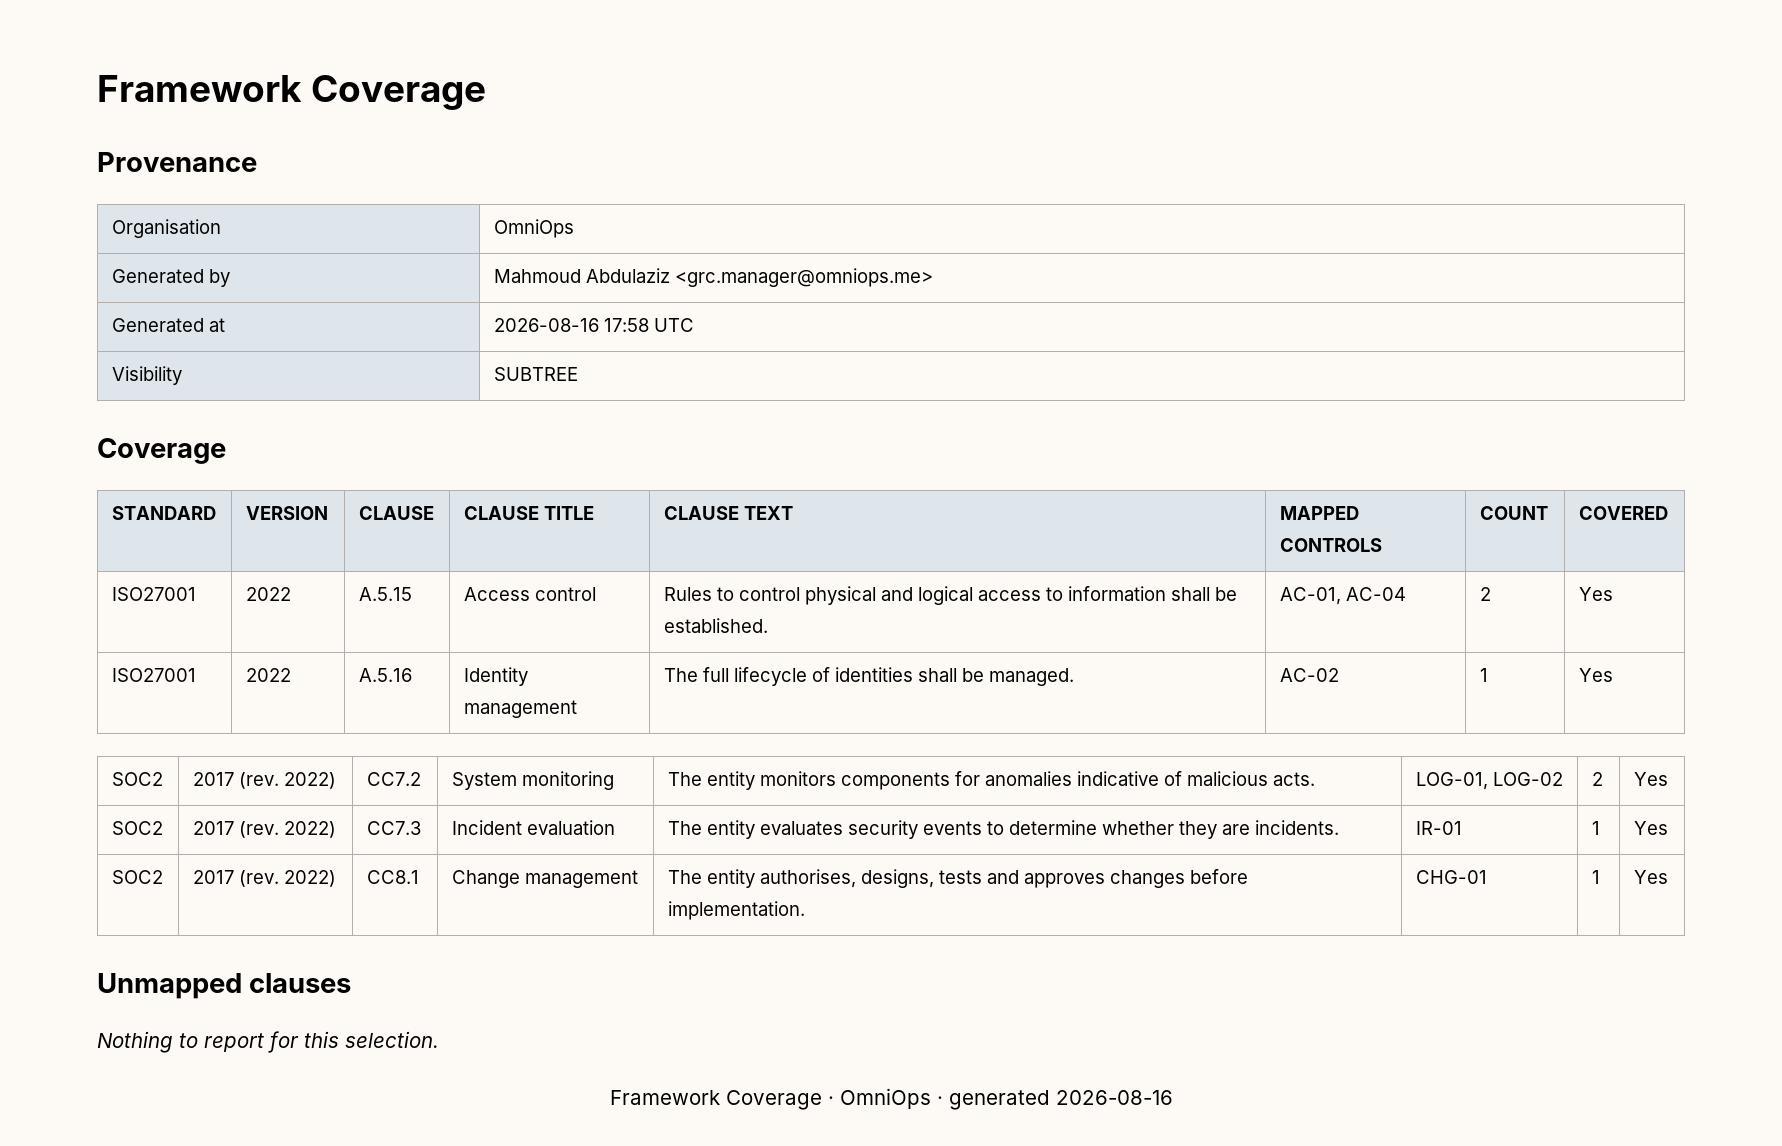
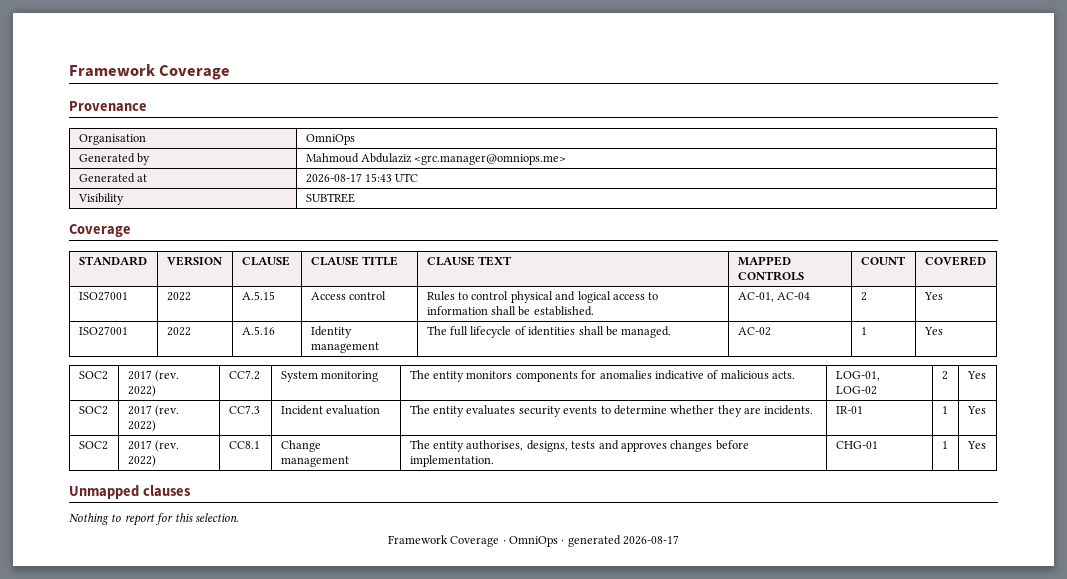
[493,318,649,332] 2026-08-16 17:58 -> [305,173,393,183] 2026-08-17 15:43
[1055,1090,1173,1105] 2026-08-16 -> [623,535,680,545] 2026-08-17

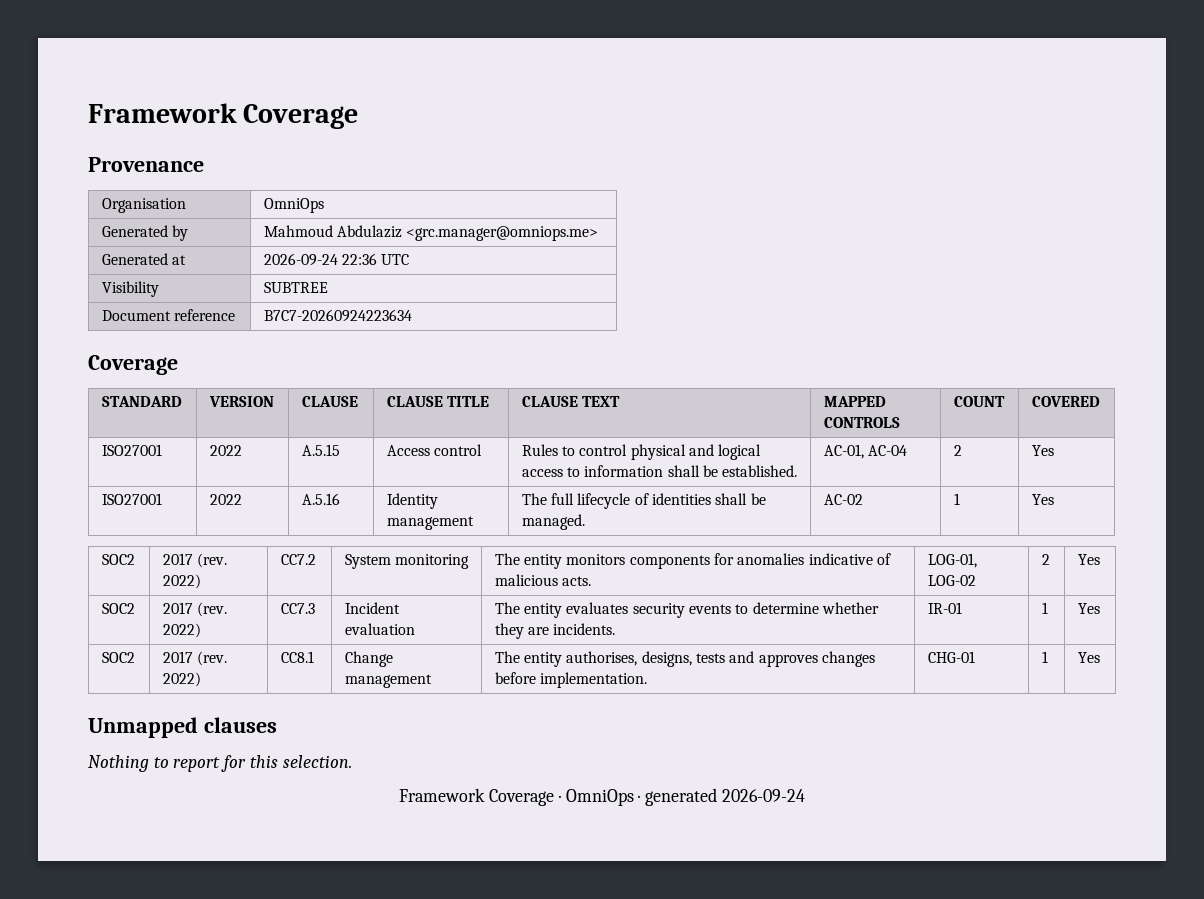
[305,173,393,183] 2026-08-17 15:43 -> [263,253,377,266] 2026-09-24 22:36
(355, 198) none -> [101,309,235,321] [263,309,412,322] // Document reference | B7C7-20260924223634
[623,535,680,545] 2026-08-17 -> [721,789,805,802] 2026-09-24

